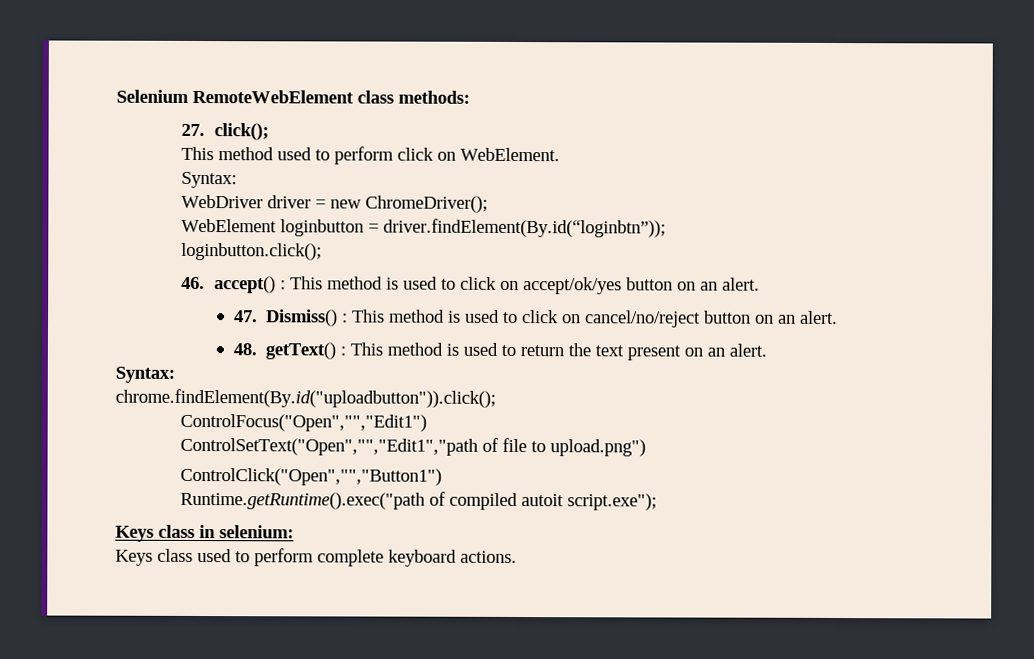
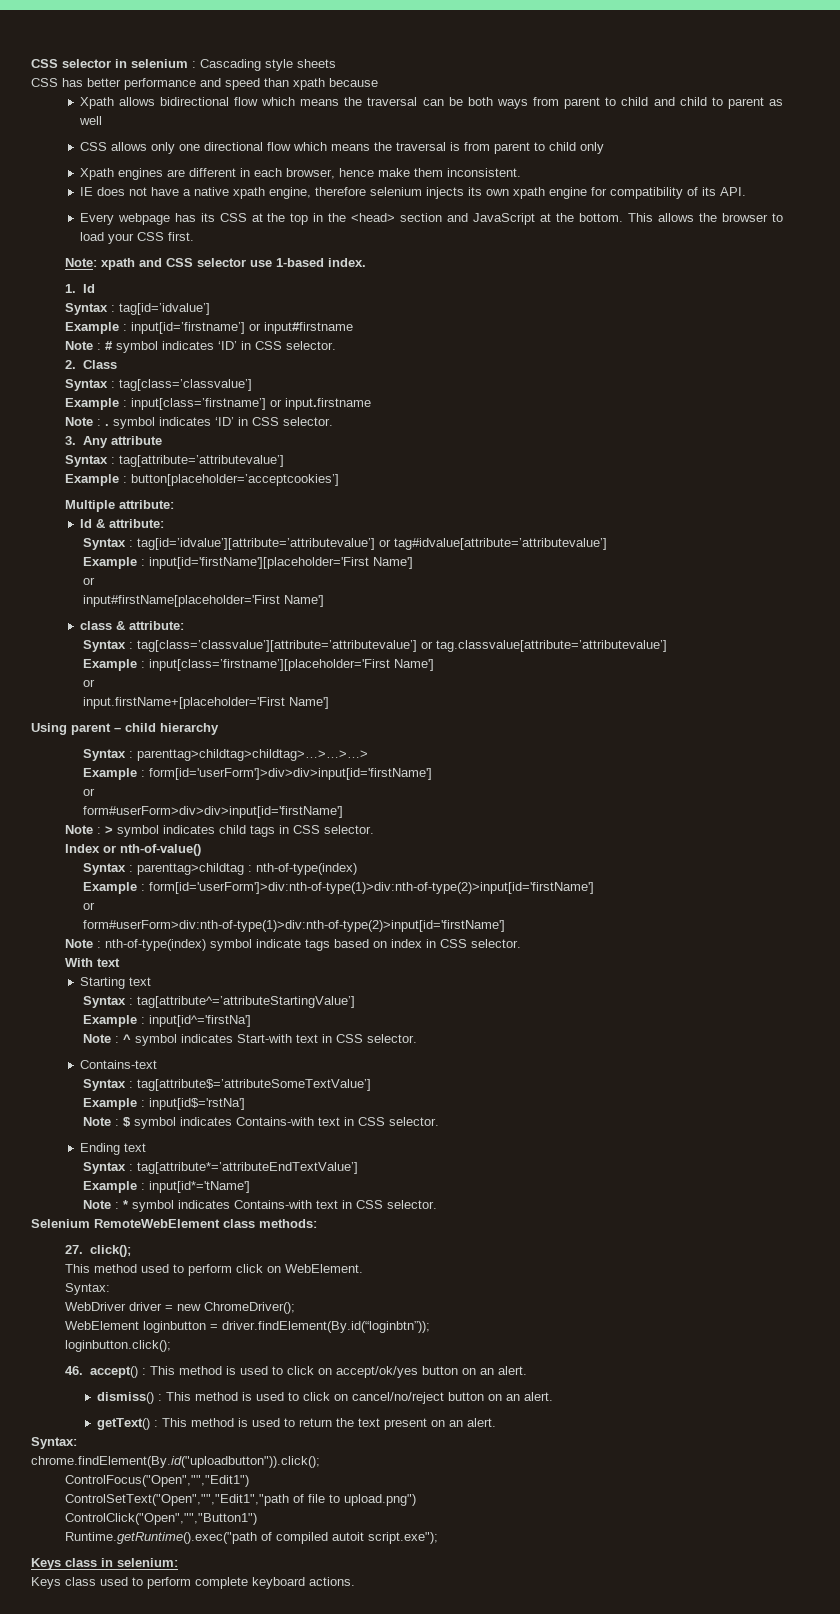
(116, 96) none -> [31,59,336,71] [31,78,378,90] [79,97,783,109] [78,116,102,125] [79,142,604,154] [79,168,521,180] [79,187,746,199] [79,213,783,225] [79,232,194,244] [65,258,367,270] [65,284,95,293] [65,303,211,315] [65,322,354,334] [65,341,337,353] [65,360,117,369] [65,379,253,391] [65,398,372,410] [65,417,334,429] [65,436,162,448] [65,455,285,467] [65,474,340,486] [65,500,175,512] [79,519,164,528] [82,538,607,550] [82,557,413,569] [82,577,95,585] [82,595,324,607] [79,621,184,630] [82,640,667,652] [82,659,434,671] [82,679,95,687] [82,697,329,709] [31,723,219,735] [82,749,368,761] [82,768,432,780] [82,788,95,796] [82,806,343,818] [65,825,375,837] [65,844,202,856] [82,863,357,875] [82,882,594,894] [82,902,95,910] [82,920,505,932] [65,939,522,951] [65,958,121,967] [79,977,151,989] [82,996,355,1008] [82,1015,251,1027] [82,1034,417,1046] [79,1060,157,1069] [82,1079,371,1091] [82,1098,245,1110] [82,1117,439,1129] [79,1143,146,1155] [82,1162,358,1174] [82,1181,250,1193] [82,1200,437,1212] CSS selector in selenium : Cascading style sheets // CSS has better performance and speed than xpath because // Xpath allows bidirectional flow which means the traversal can be both ways from parent to child and child to parent as well // CSS allows only one directional flow which means the traversal is from parent to child only // Xpath engines are different in each browser, hence make them inconsistent. // IE does not have a native xpath engine, therefore selenium injects its own xpath engine for compatibility of its API. // Every webpage has its CSS at the top in the <head> section and JavaScript at the bottom. This allows the browser to load your CSS first. // Note: xpath and CSS selector use 1-based index. // 1. Id // Syntax : tag[id=’idvalue’] // Example : input[id=’firstname’] or input#firstname // Note : # symbol indicates ‘ID’ in CSS selector. // 2. Class // Syntax : tag[class=’classvalue’] // Example : input[class=’firstname’] or input.firstname // Note : . symbol indicates ‘ID’ in CSS selector. // 3. Any attribute // Syntax : tag[attribute=’attributevalue’] // Example : button[placeholder=’acceptcookies’] // Multiple attribute: // Id & attribute: // Syntax : tag[id=’idvalue’][attribute=’attributevalue’] or tag#idvalue[attribute=’attributevalue’] // Example : input[id='firstName'][placeholder='First Name'] // or // input#firstName[placeholder='First Name'] // class & attribute: // Syntax : tag[class=’classvalue’][attribute=’attributevalue’] or tag.classvalue[attribute=’attributevalue’] // Example : input[class=’firstname’][placeholder='First Name'] // or // input.firstName+[placeholder='First Name'] // Using parent – child hierarchy // Syntax : parenttag>childtag>childtag>…>…>…> // Example : form[id='userForm']>div>div>input[id='firstName'] // or // form#userForm>div>div>input[id='firstName'] // Note : > symbol indicates child tags in CSS selector. // Index or nth-of-value() // Syntax : parenttag>childtag : nth-of-type(index) // Example : form[id='userForm']>div:nth-of-type(1)>div:nth-of-type(2)>input[id='firstName'] // or // form#userForm>div:nth-of-type(1)>div:nth-of-type(2)>input[id='firstName'] // Note : nth-of-type(index) symbol indicate tags based on index in CSS selector. // With text // Starting text // Syntax : tag[attribute^=’attributeStartingValue’] // Example : input[id^='firstNa'] // Note : ^ symbol indicates Start-with text in CSS selector. // Contains-text // Syntax : tag[attribute$=’attributeSomeTextValue’] // Example : input[id$='rstNa'] // Note : $ symbol indicates Contains-with text in CSS selector. // Ending text // Syntax : tag[attribute*=’attributeEndTextValue’] // Example : input[id*='tName'] // Note : * symbol indicates Contains-with text in CSS selector. //
[233,309,339,327] 47. Dismiss() -> [96,1392,154,1404] dismiss()
[232,343,257,356] 48. -> (553, 1396) none

